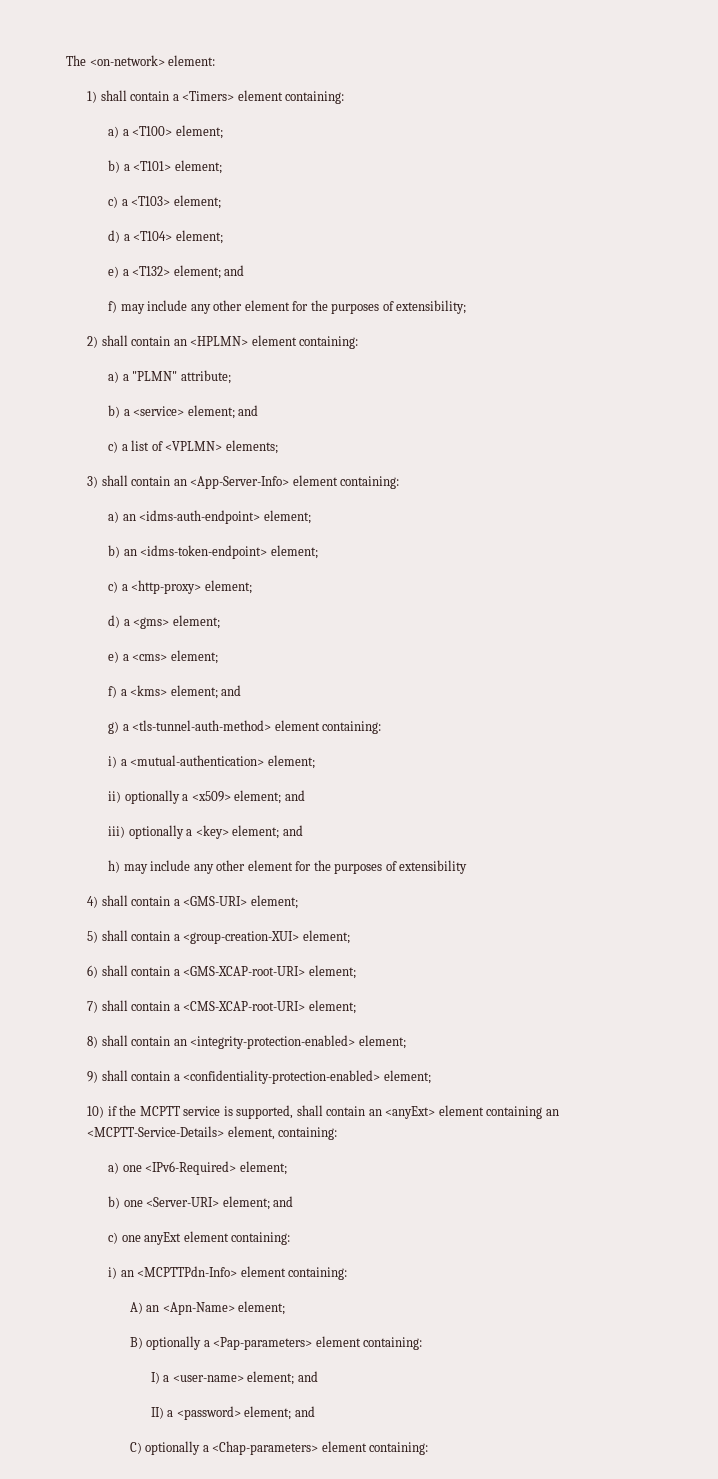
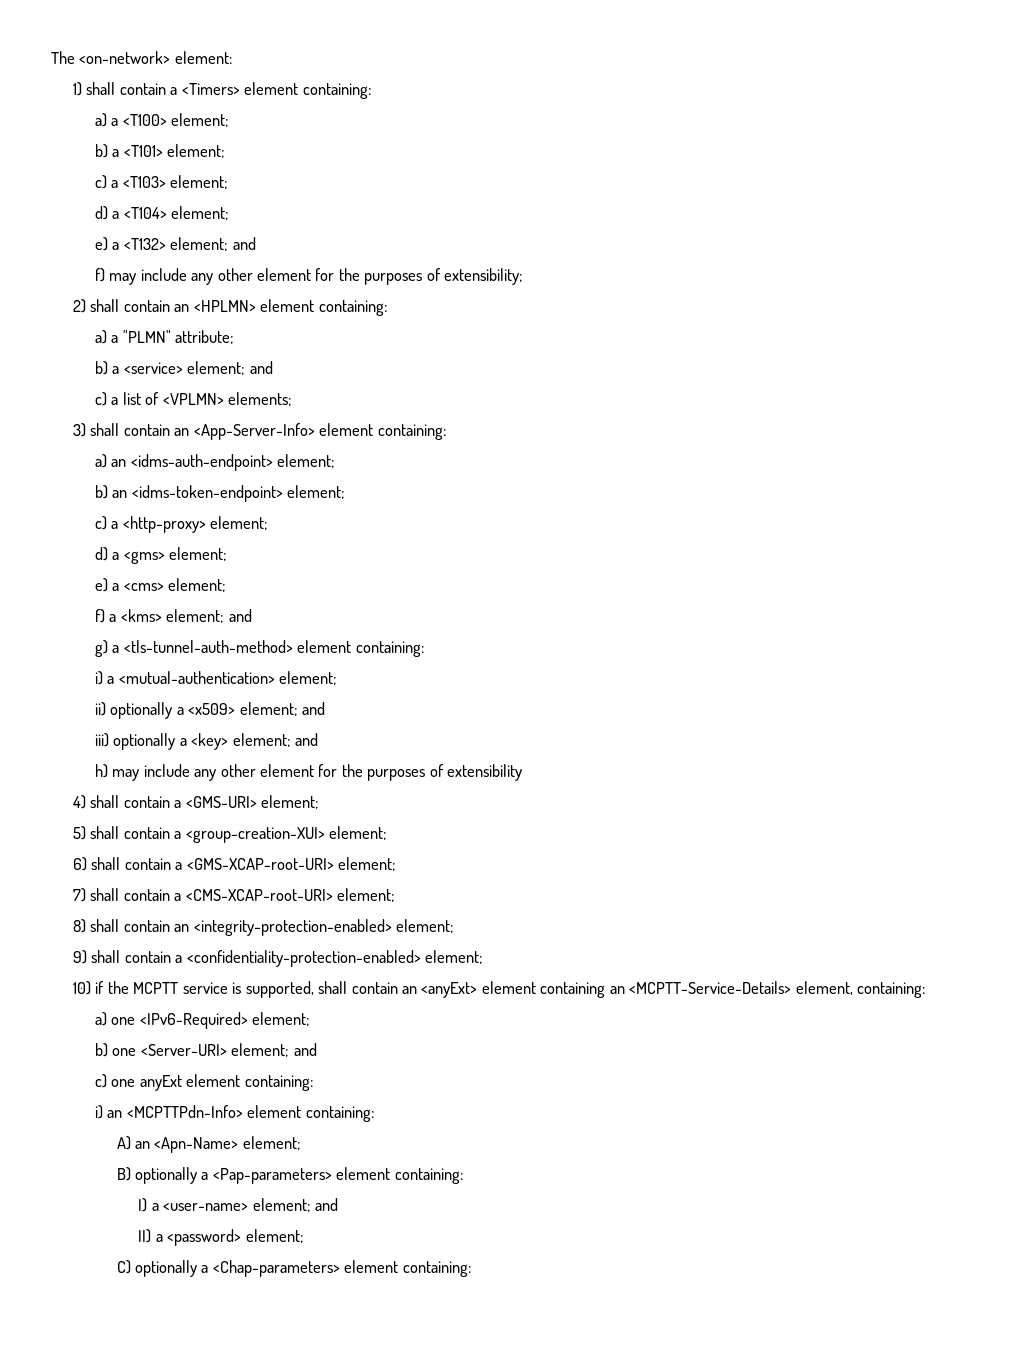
[294,1406,315,1417] and -> (304, 1236) none

